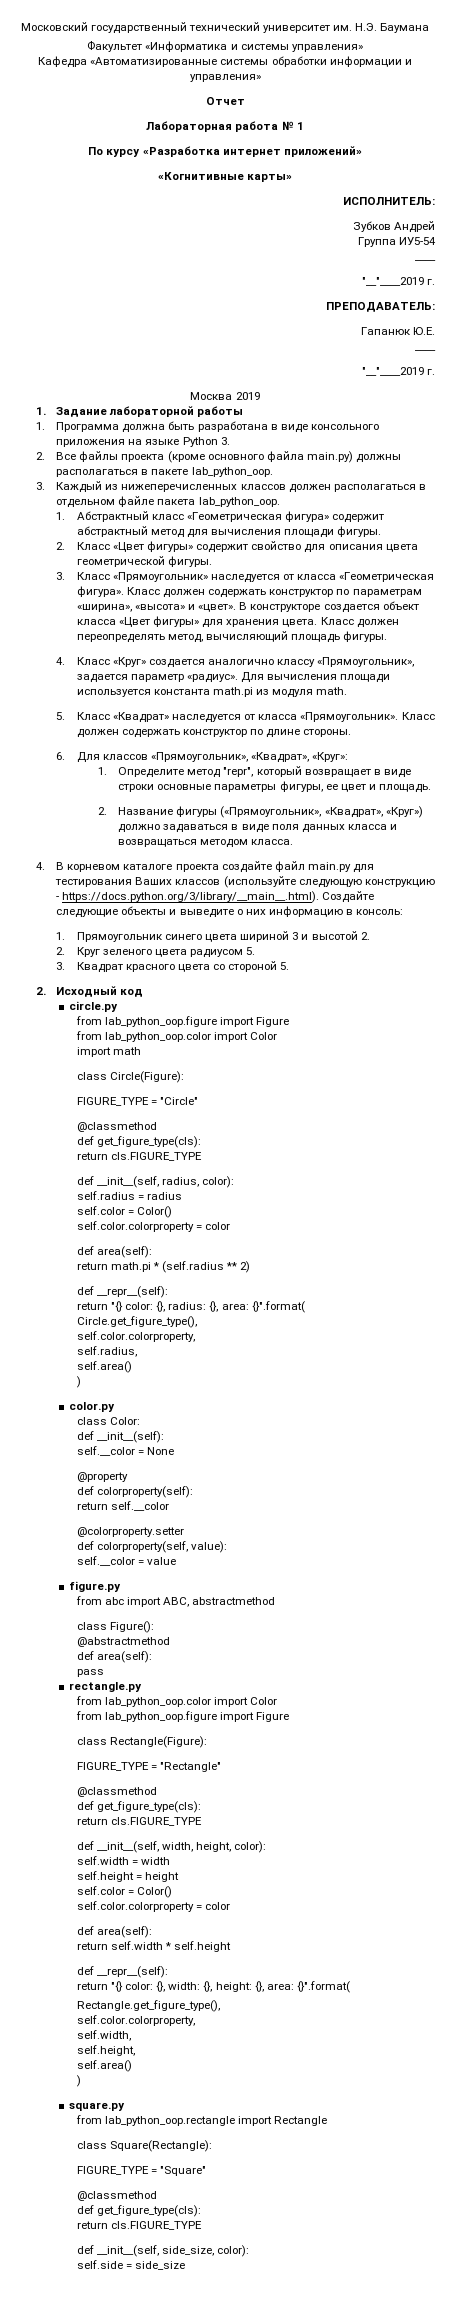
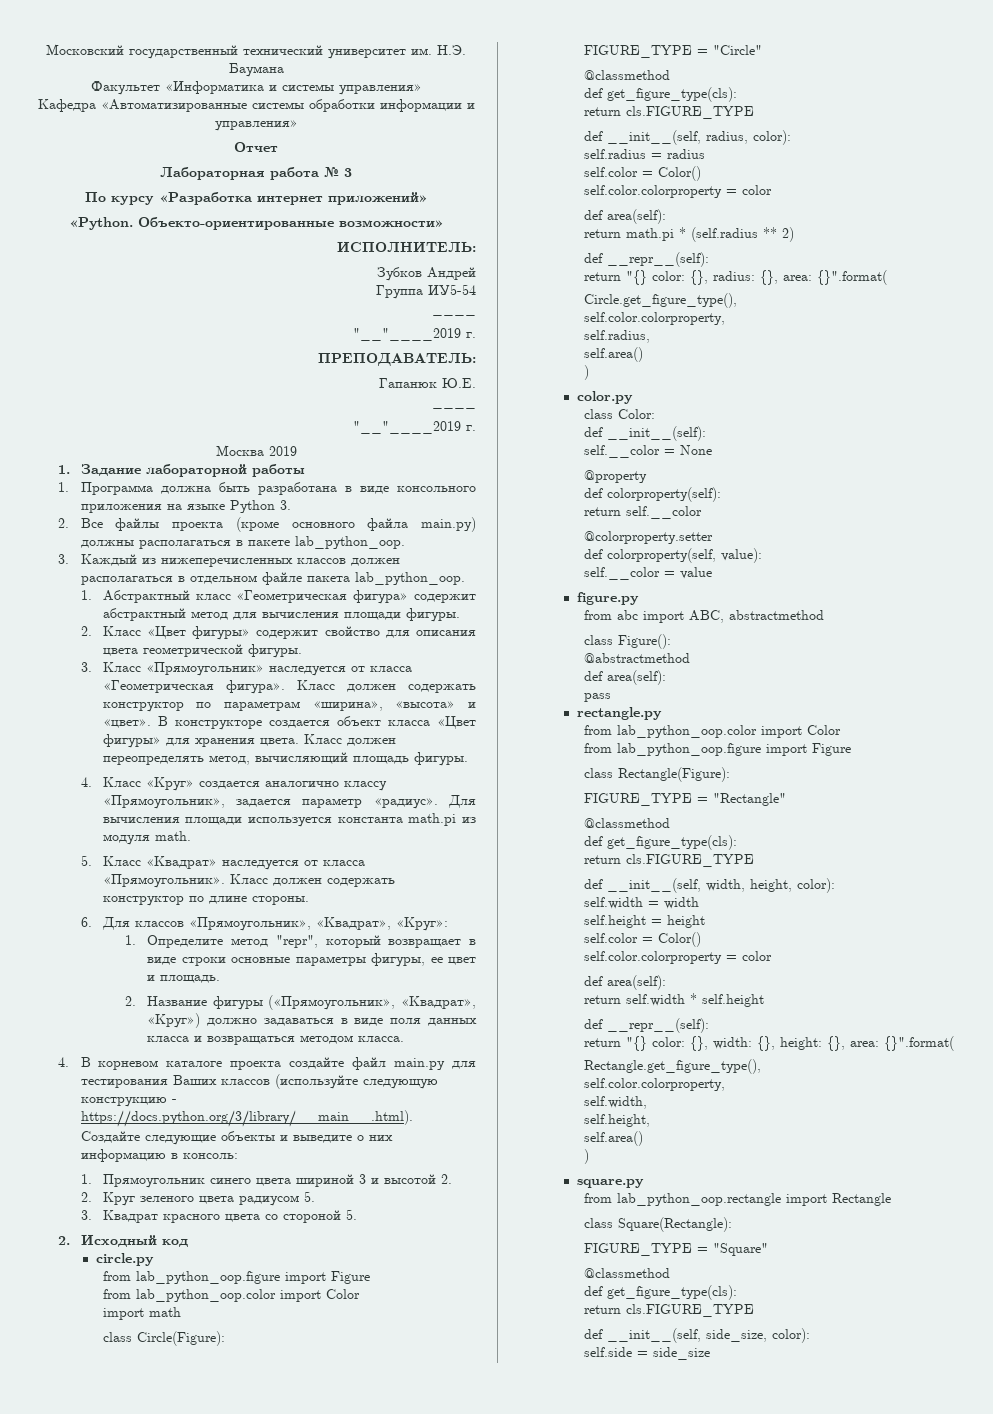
[296,122,304,130] 1 -> [344,168,352,177] 3
[157,172,293,182] «Когнитивные карты» -> [68,217,444,230] «Python. Объекто-ориентированные возможности»

